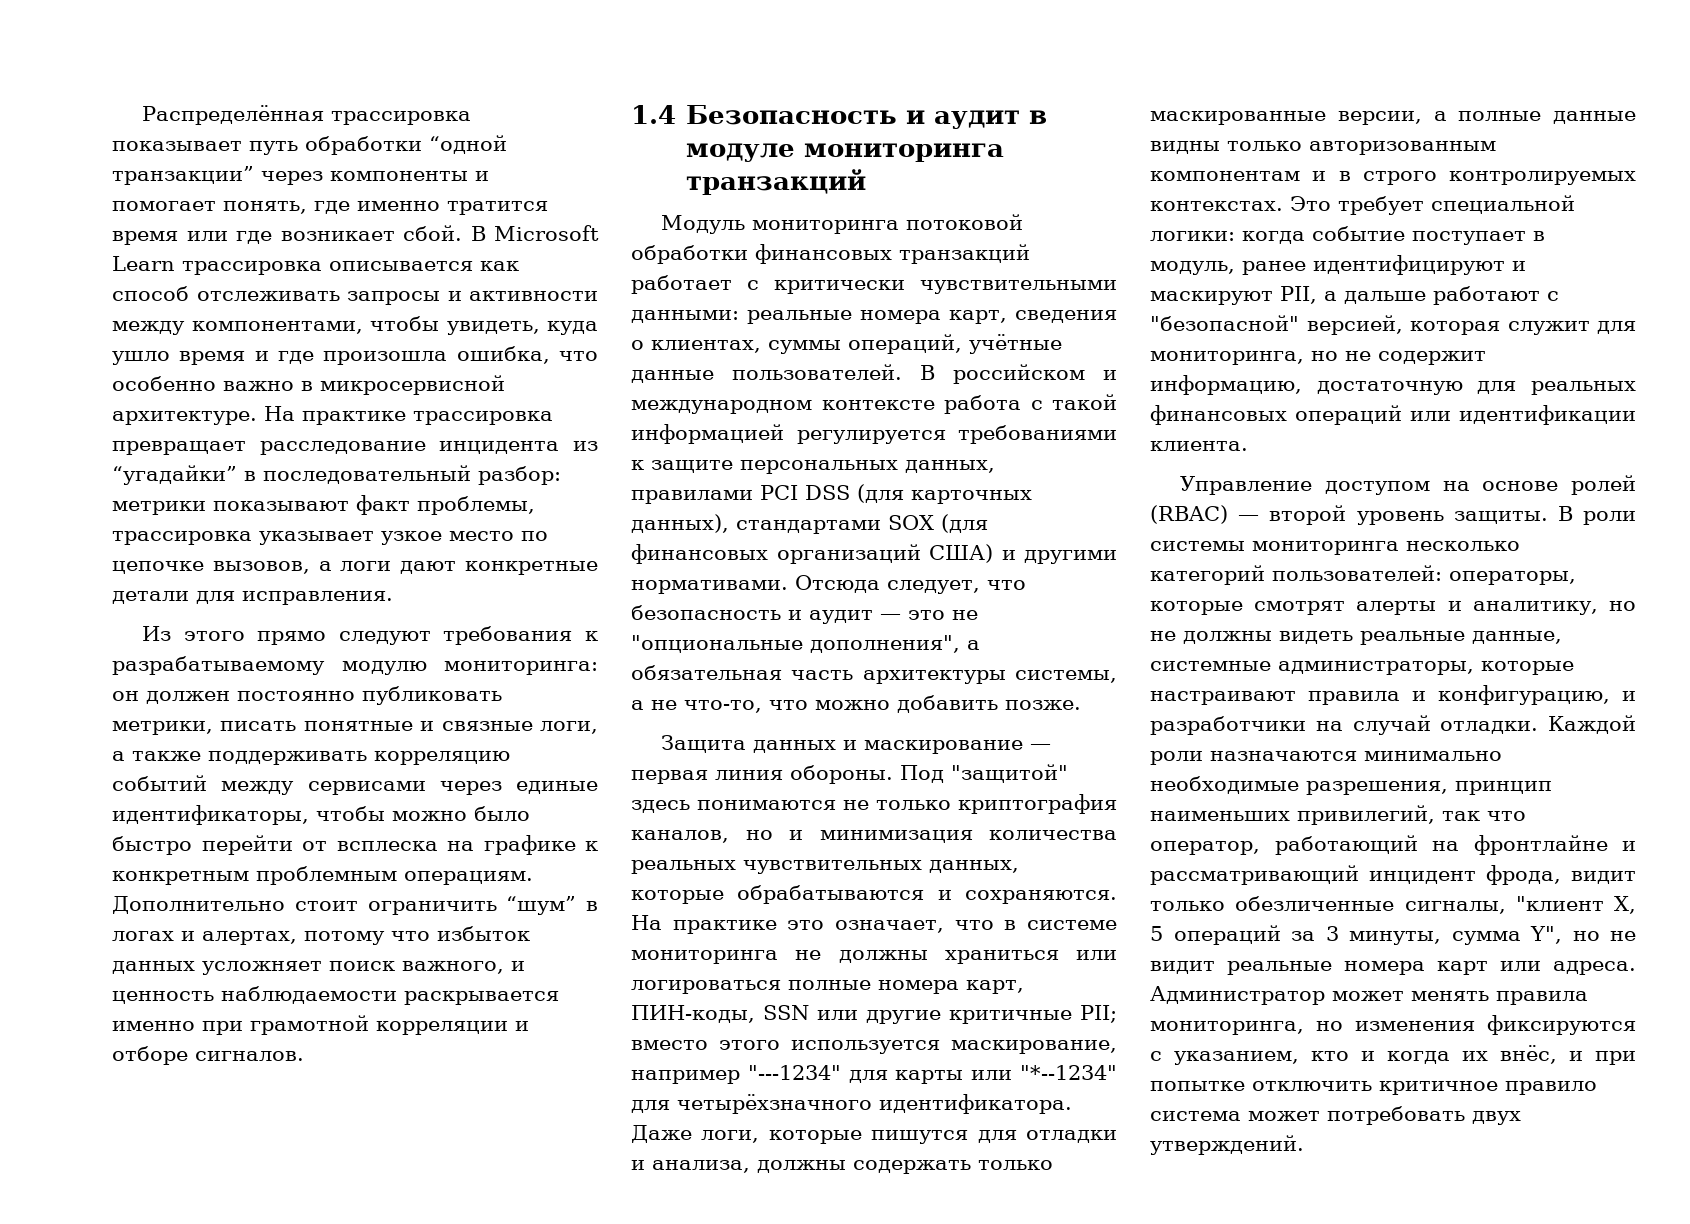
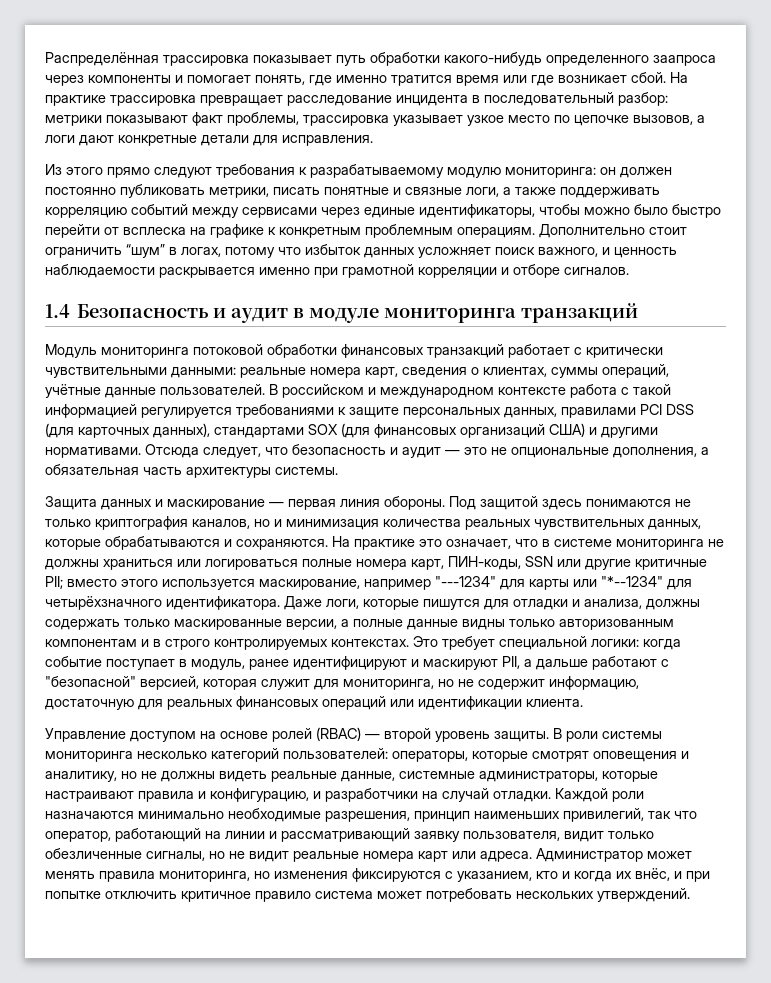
[429,135,507,154] [112,166,254,185] “одной транзакции” -> [444,52,716,66] какого-нибудь определенного заапроса
[470,225,599,241] [112,256,519,275] [112,286,598,305] [112,316,598,335] [112,346,598,365] [112,375,505,395] [112,411,257,425] В Microsoft Learn трассировка описывается как способ отслеживать запросы и активности между компонентами, чтобы увидеть, куда ушло время и где произошла ошибка, что особенно важно в микросервисной архитектуре. -> (666, 77) none
[573,441,598,451] [112,465,237,485] из “угадайки” -> (468, 100) none
[112,931,297,945] логах и алертах, -> [181,247,221,257] логах,
[631,635,960,653] "опциональные дополнения", -> [511,447,697,458] опциональные дополнения,
[1015,670,1117,683] [631,695,1081,713] системы, а не что-то, что можно добавить позже. -> [275,467,338,475] системы.
[951,764,1068,783] "защитой" -> [480,496,538,510] защитой
[1356,601,1437,615] алерты -> [593,751,677,762] оповещения
[1473,835,1608,855] фронтлайне -> [225,831,265,839] линии
[1369,865,1561,885] инцидент фрода, -> [414,831,560,842] заявку пользователя,
[1515,896,1636,914] [1150,925,1562,945] "клиент X, 5 операций за 3 минуты, сумма Y", -> (205, 856) none
[1472,1111,1521,1125] двух -> [516,891,594,899] нескольких

